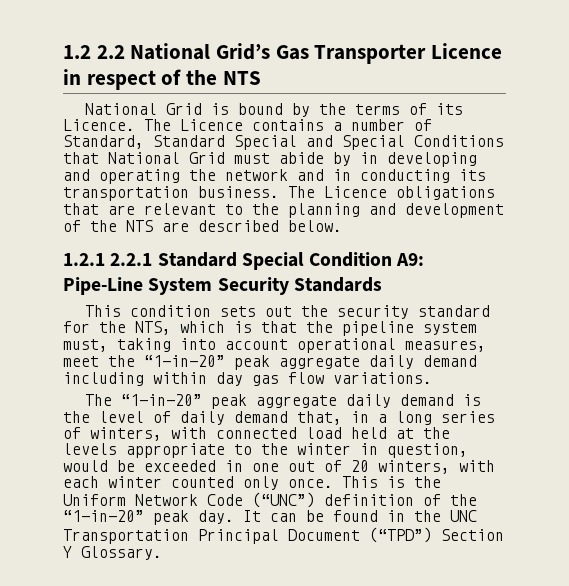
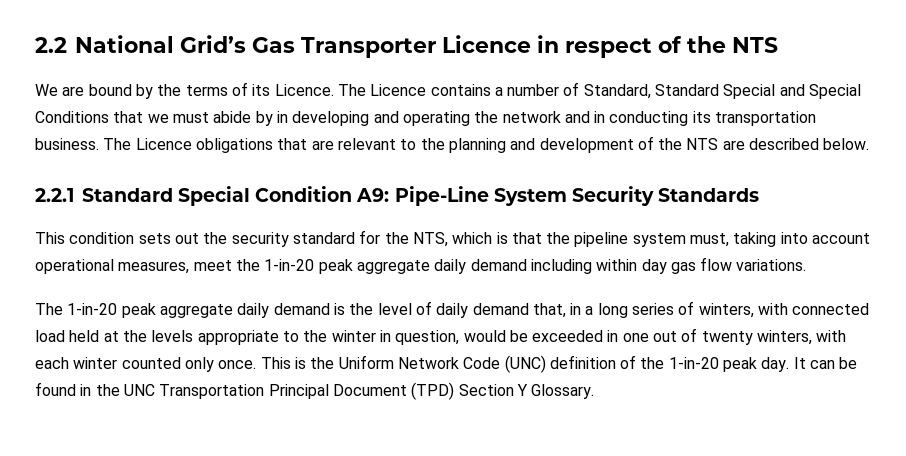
[63,45,91,59] 1.2 -> (35, 45) none
[85,103,230,115] National Grid is -> [35,84,85,96] We are
[108,152,225,164] National Grid -> [147,114,169,123] we
[63,253,105,266] 1.2.1 -> (870, 144) none
[144,355,225,367] “1-in-20” -> [264,259,315,271] 1-in-20
[121,394,203,406] “1-in-20” -> [67,303,118,315] 1-in-20
[351,460,369,472] 20 -> [701,331,753,345] twenty
[252,492,315,508] (“UNC”) -> [504,355,546,373] (UNC)
[63,510,144,522] “1-in-20” -> [668,357,719,369] 1-in-20
[369,527,432,543] (“TPD”) -> [411,382,455,400] (TPD)

